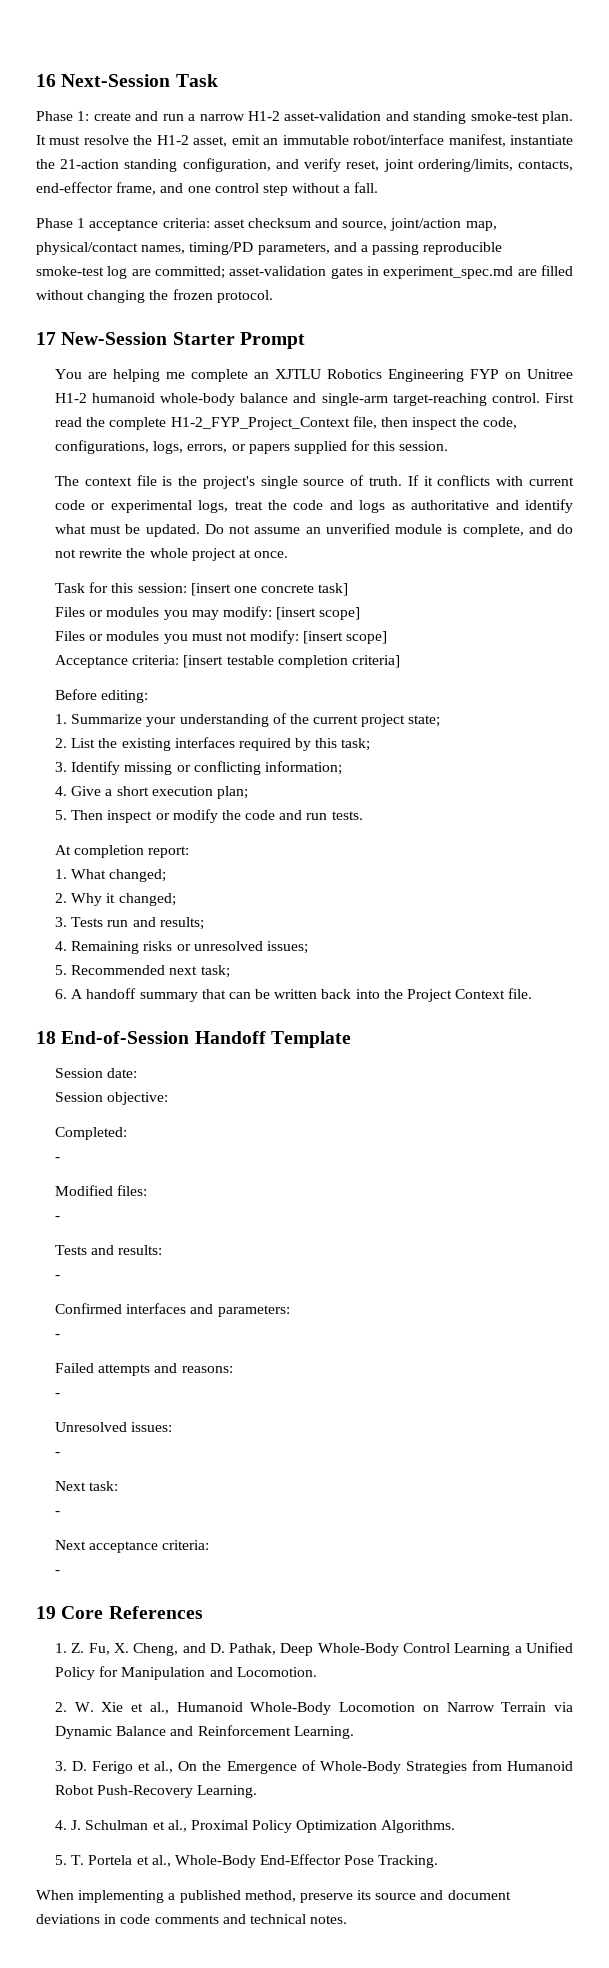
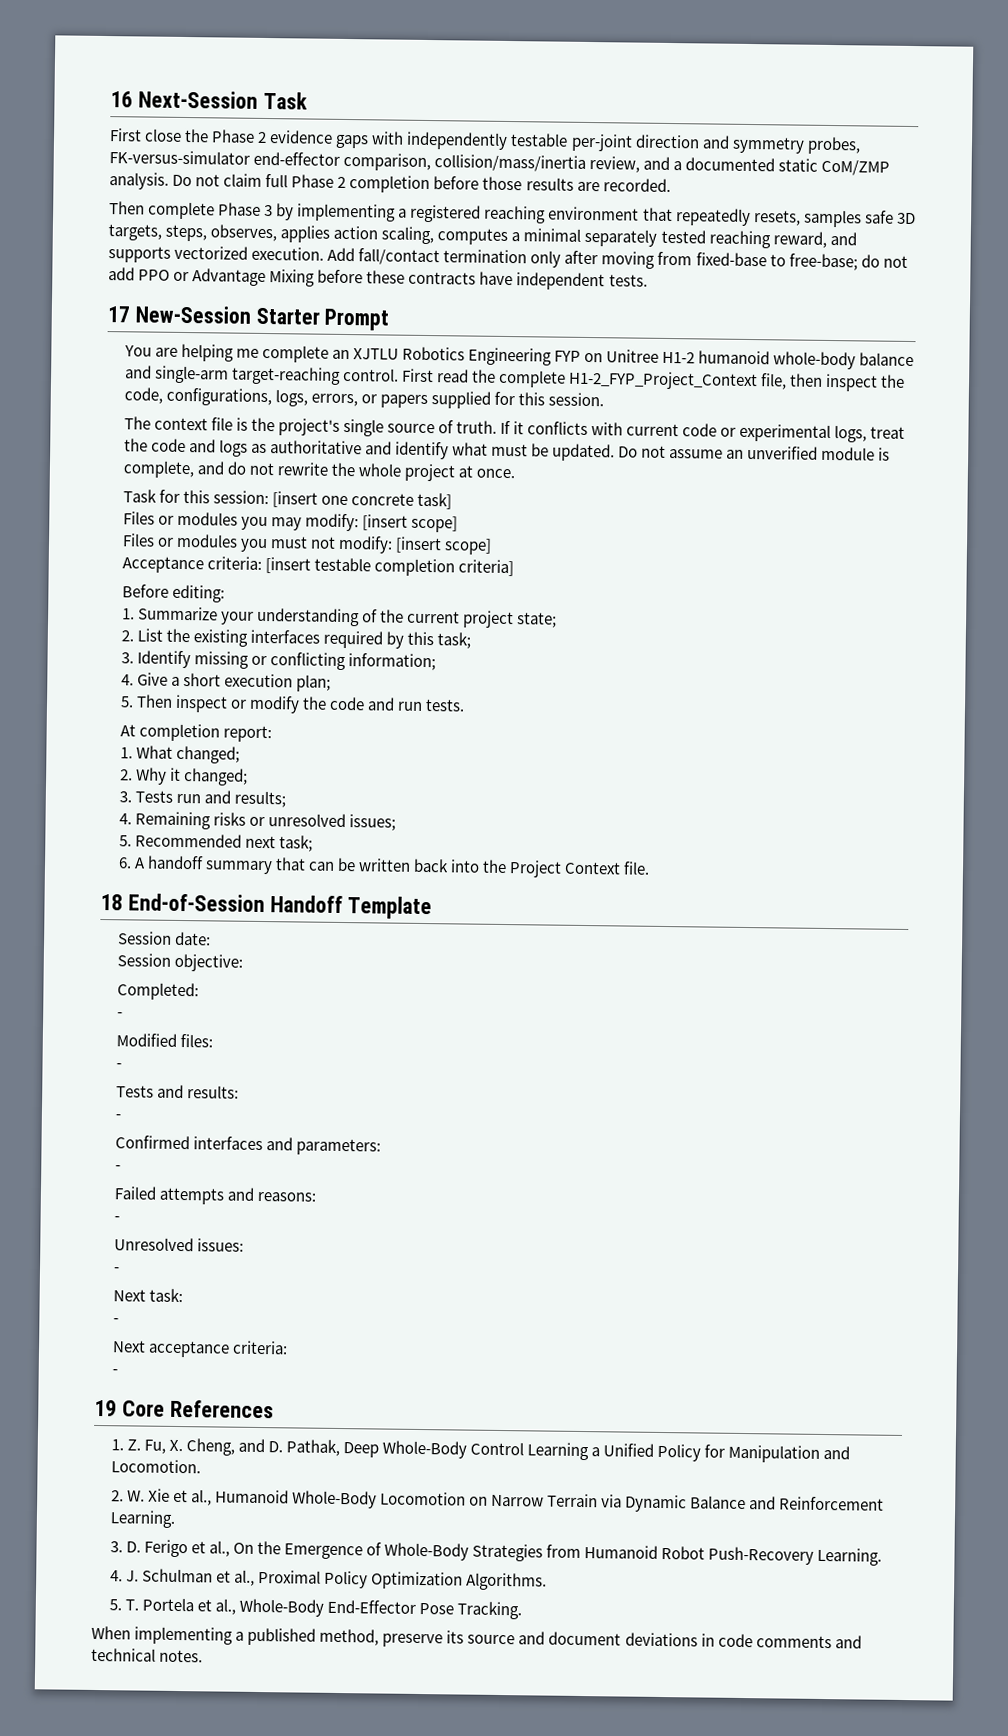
[36,111,573,124] [36,134,573,147] [36,158,573,172] [36,182,379,196] [36,218,497,231] [36,242,503,255] [36,265,573,279] [36,289,273,303] Phase 1: create and run a narrow H1-2 asset-validation and standing smoke-test plan. It must resolve the H1-2 asset, emit an immutable robot/interface manifest, instantiate the 21-action standing configuration, and verify reset, joint ordering/limits, contacts, end-effector frame, and one control step without a fall. // Phase 1 acceptance criteria: asset checksum and source, joint/action map, physical/contact names, timing/PD parameters, and a passing reproducible smoke-test log are committed; asset-validation gates in experiment_spec.md are filled without changing the frozen protocol. -> [109,128,861,155] [109,150,891,176] [109,172,671,194] [109,201,916,228] [108,224,857,249] [108,245,908,271] [108,267,648,291] First close the Phase 2 evidence gaps with independently testable per-joint direction and symmetry probes, FK-versus-simulator end-effector comparison, collision/mass/inertia review, and a documented static CoM/ZMP analysis. Do not claim full Phase 2 completion before those results are recorded. // Then complete Phase 3 by implementing a registered reaching environment that repeatedly resets, samples safe 3D targets, steps, observes, applies action scaling, computes a minimal separately tested reaching reward, and supports vectorized execution. Add fall/contact termination only after moving from fixed-base to free-base; do not add PPO or Advantage Mixing before these contracts have independent tests.

